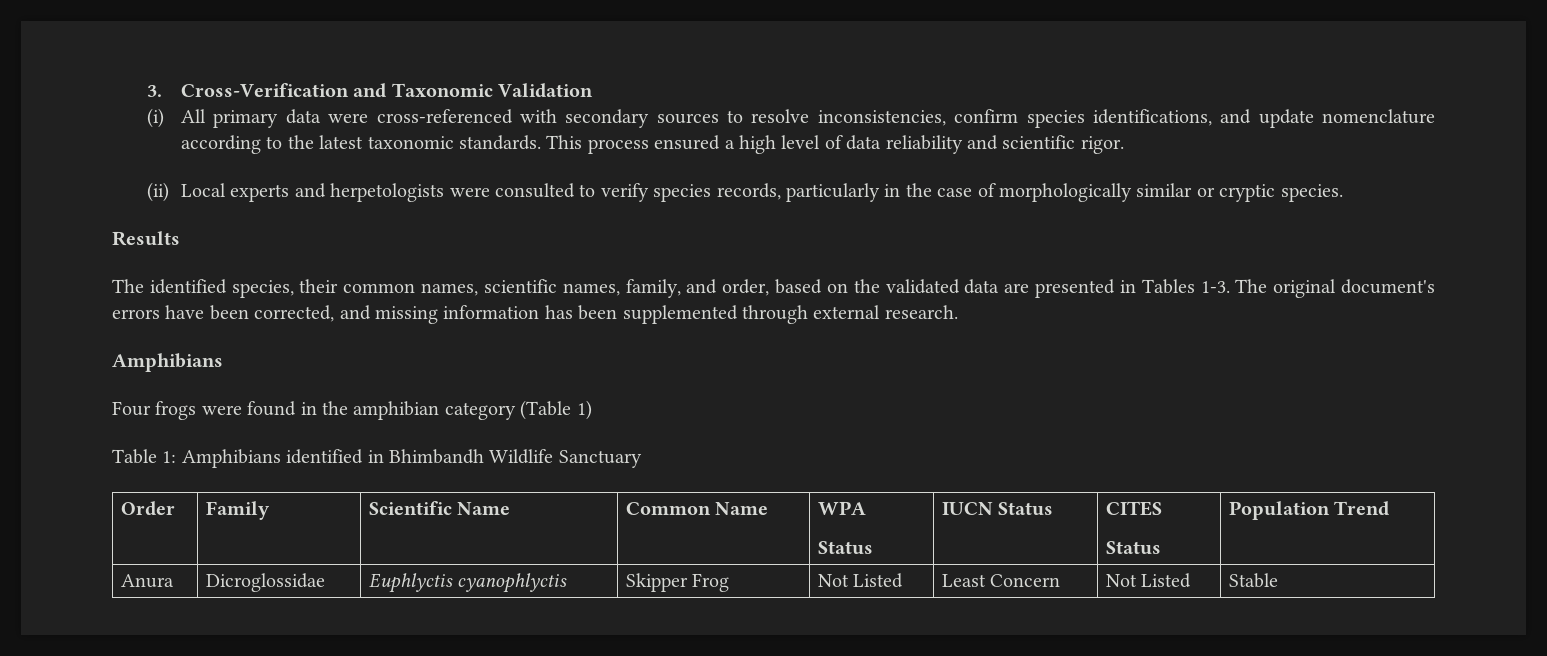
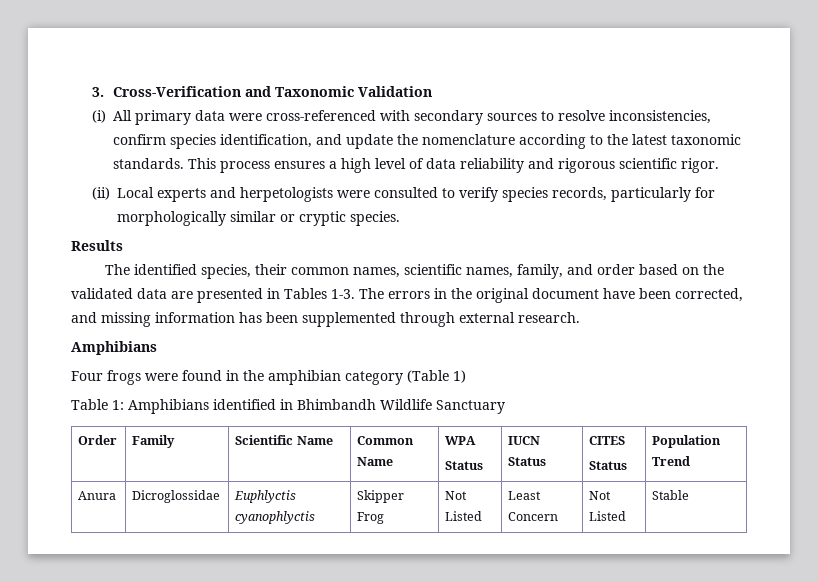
[1092,109,1212,126] identifications, -> [219,134,312,148] identification,
(1314, 118) none -> [396,134,418,145] the
[654,135,721,150] ensured -> [273,161,325,169] ensures
(999, 142) none -> [557,158,615,173] rigorous
[884,183,996,197] in the case of -> [694,187,715,198] for
[722,279,770,296] order, -> [597,264,636,275] order
[1273,279,1436,298] [112,309,160,319] original document's errors -> [388,288,599,303] errors in the original document

